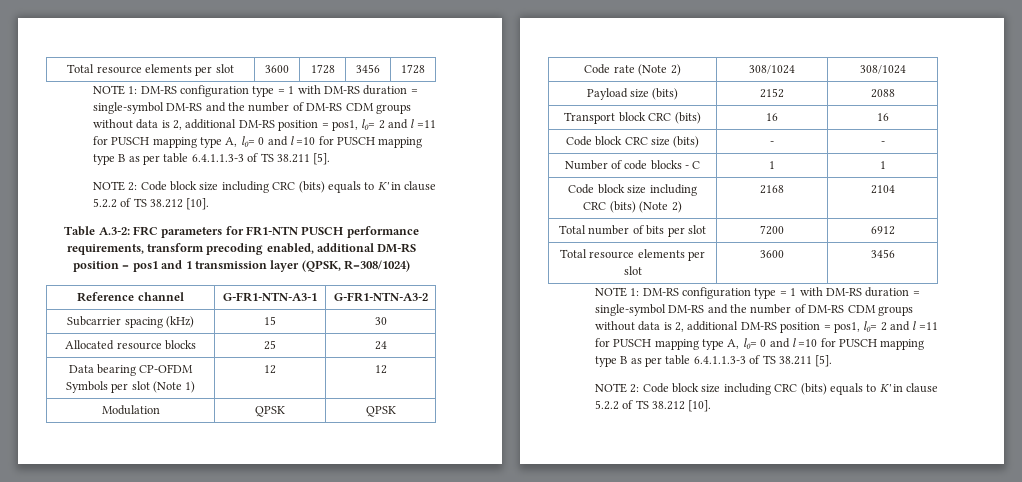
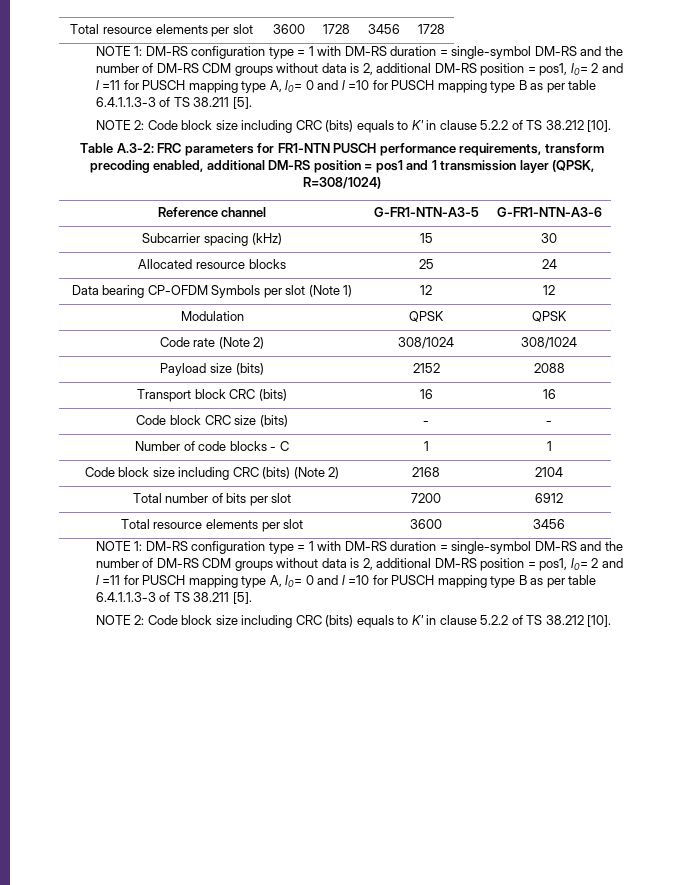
[223,292,317,302] [333,292,428,302] G-FR1-NTN-A3-1 | G-FR1-NTN-A3-2 -> [373,207,479,217] [496,207,602,217] G-FR1-NTN-A3-5 | G-FR1-NTN-A3-6

